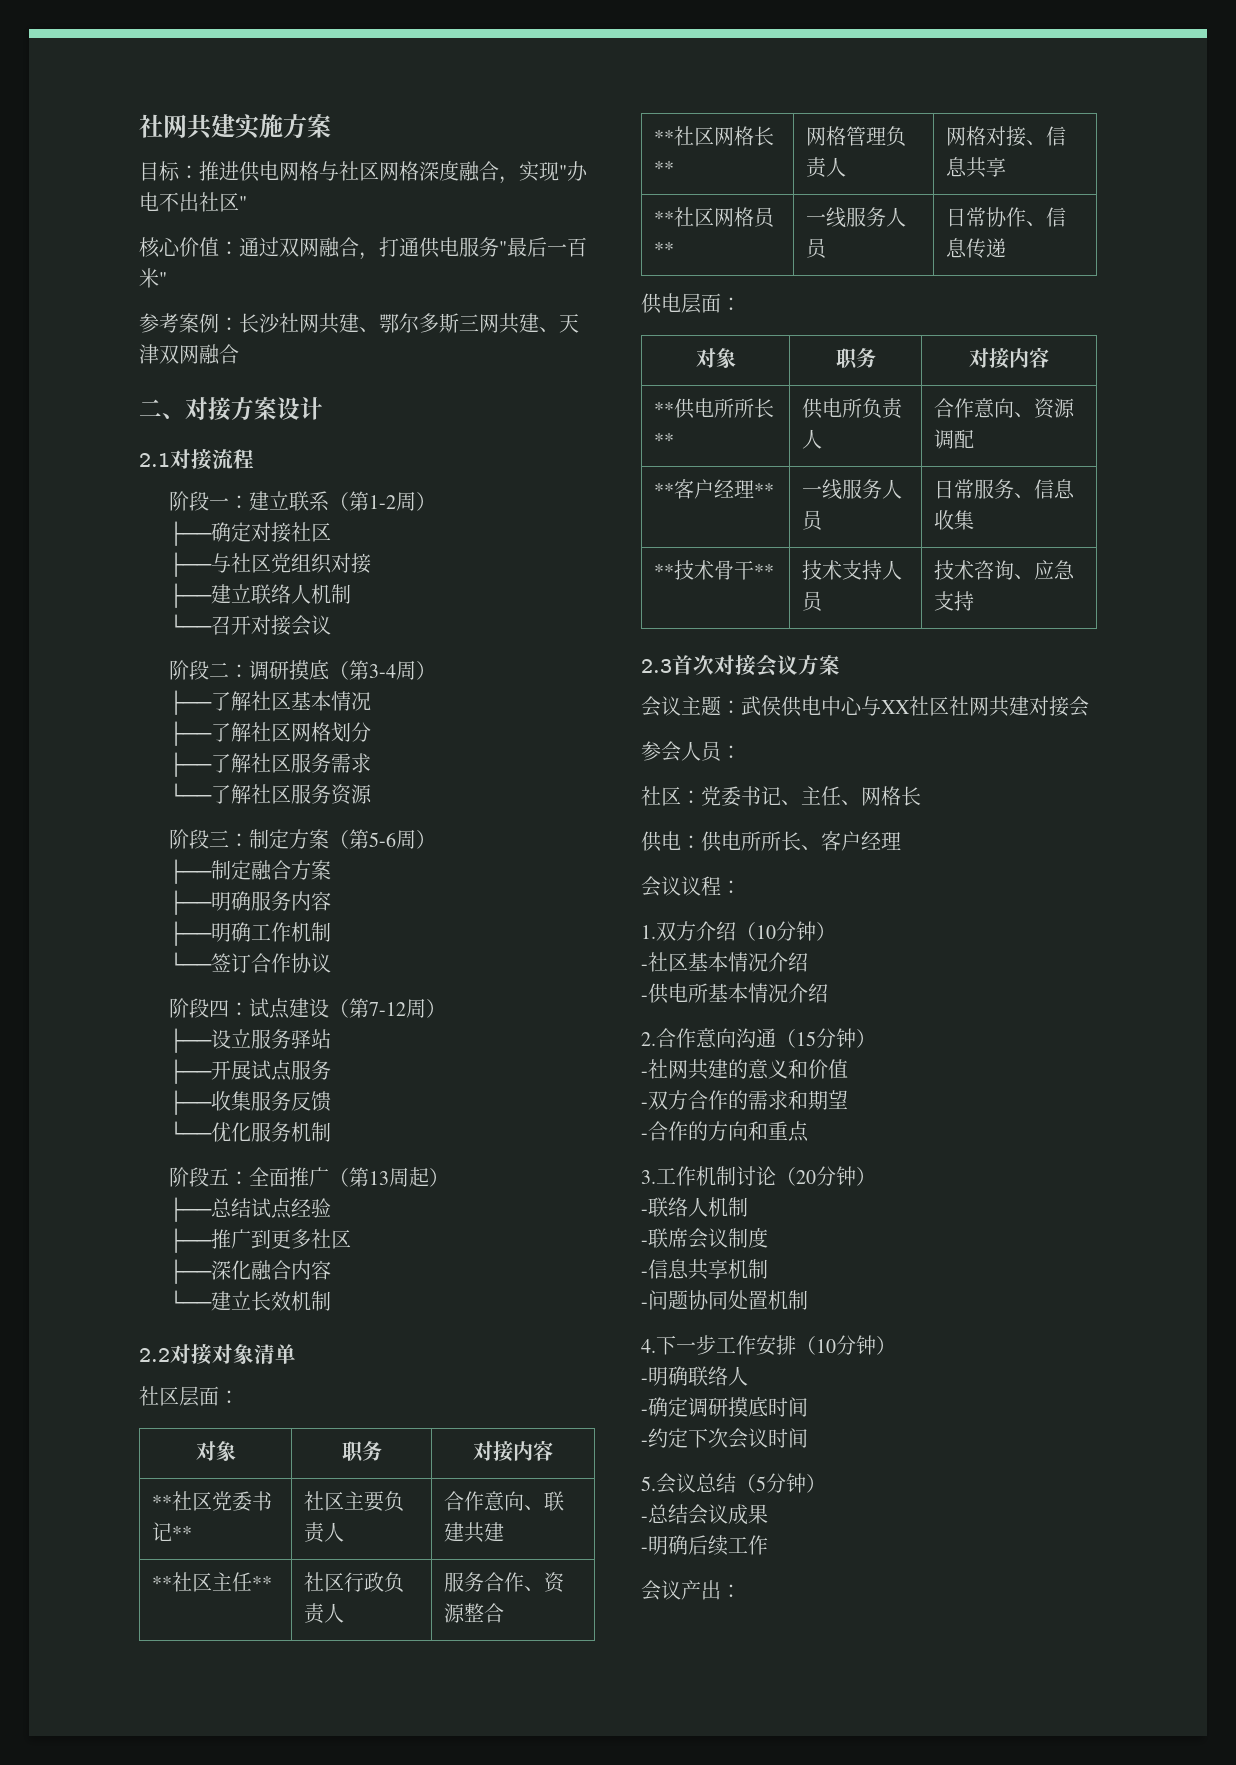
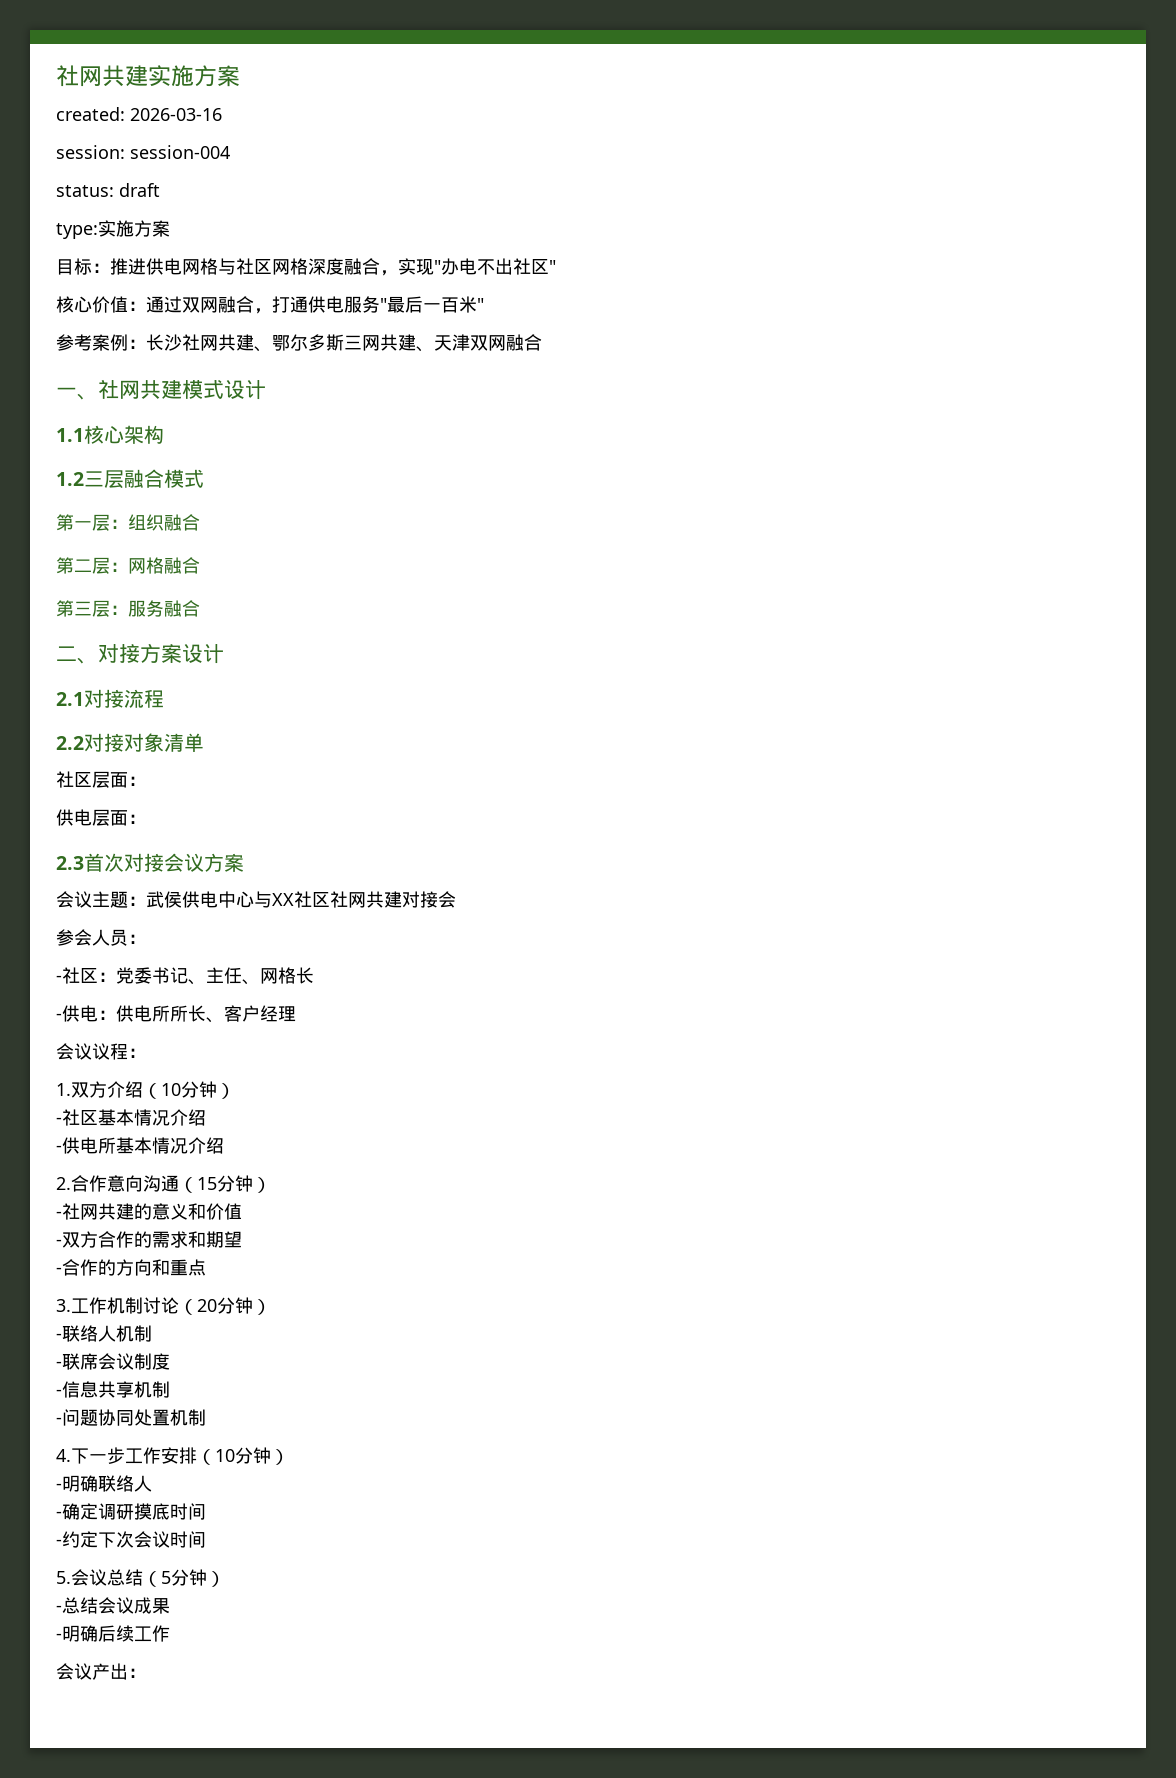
(331, 126) none -> [56,107,222,121] [56,145,230,159] [56,183,160,197] [56,220,170,239] // created: 2026-03-16 // session: session-004 // status: draft // type:实施方案
(239, 354) none -> [56,379,266,400] [56,425,164,444] [56,469,204,489] [56,514,200,531] [56,557,200,574] [56,600,200,617] // 一、社网共建模式设计 // 1.1核心架构 // 1.2三层融合模式 // 第一层：组织融合 // 第二层：网格融合 // 第三层：服务融合
[169,491,437,511] [169,521,332,546] [169,552,372,577] [169,583,352,608] [169,614,332,636] [169,660,437,680] [169,690,372,715] [169,721,372,746] [169,752,372,777] [169,783,373,805] [169,829,437,849] [169,859,332,884] [169,890,332,915] [169,921,332,946] [169,952,332,973] [169,998,447,1019] [169,1028,332,1053] [169,1059,332,1084] [169,1090,332,1115] [169,1121,332,1142] [169,1167,450,1187] [169,1197,332,1222] [169,1228,352,1253] [169,1259,332,1284] [169,1290,332,1311] // 阶段一：建立联系（第1-2周） // ├──确定对接社区 // ├──与社区党组织对接 // ├──建立联络人机制 // └──召开对接会议 // 阶段二：调研摸底（第3-4周） // ├──了解社区基本情况 // ├──了解社区网格划分 // ├──了解社区服务需求 // └──了解社区服务资源 // 阶段三：制定方案（第5-6周） // ├──制定融合方案 // ├──明确服务内容 // ├──明确工作机制 // └──签订合作协议 // 阶段四：试点建设（第7-12周） // ├──设立服务驿站 // ├──开展试点服务 // ├──收集服务反馈 // └──优化服务机制 // 阶段五：全面推广（第13周起） // ├──总结试点经验 // ├──推广到更多社区 // ├──深化融合内容 // └──建立长效机制 -> (164, 698) none
[195,1441,236,1461] [341,1441,382,1463] [473,1440,553,1462] [151,1491,272,1512] [151,1522,192,1541] [303,1491,404,1512] [303,1522,344,1543] [443,1491,564,1511] [443,1522,504,1543] [151,1572,272,1592] [303,1572,404,1593] [303,1603,344,1624] [443,1572,565,1593] [443,1603,504,1623] [653,126,774,146] [653,161,674,175] [805,126,906,147] [805,157,846,178] [945,126,1066,147] [945,157,1006,178] [653,207,776,228] [653,242,674,256] [805,207,906,228] [805,238,828,259] [945,207,1066,227] [945,238,1006,258] [641,293,741,314] [695,348,736,368] [835,348,876,370] [969,347,1049,369] [653,398,774,419] [653,433,674,447] [801,398,903,419] [801,429,822,449] [933,398,1075,419] [933,429,974,449] [653,479,774,499] [801,479,902,500] [801,510,824,531] [933,479,1075,499] [933,510,974,530] [653,560,774,580] [801,560,902,580] [801,591,824,612] [933,560,1075,580] [933,591,974,611] // 对象 | 职务 | 对接内容 // **社区党委书记** | 社区主要负责人 | 合作意向、联建共建 // **社区主任** | 社区行政负责人 | 服务合作、资源整合 // **社区网格长** | 网格管理负责人 | 网格对接、信息共享 // **社区网格员** | 一线服务人员 | 日常协作、信息传递 // 供电层面： // 对象 | 职务 | 对接内容 // **供电所所长** | 供电所负责人 | 合作意向、资源调配 // **客户经理** | 一线服务人员 | 日常服务、信息收集 // **技术骨干** | 技术支持人员 | 技术咨询、应急支持 -> [56,809,146,826] // 供电层面：
(741, 752) none -> [56,975,62,982] -
(921, 796) none -> [56,1013,62,1020] -

